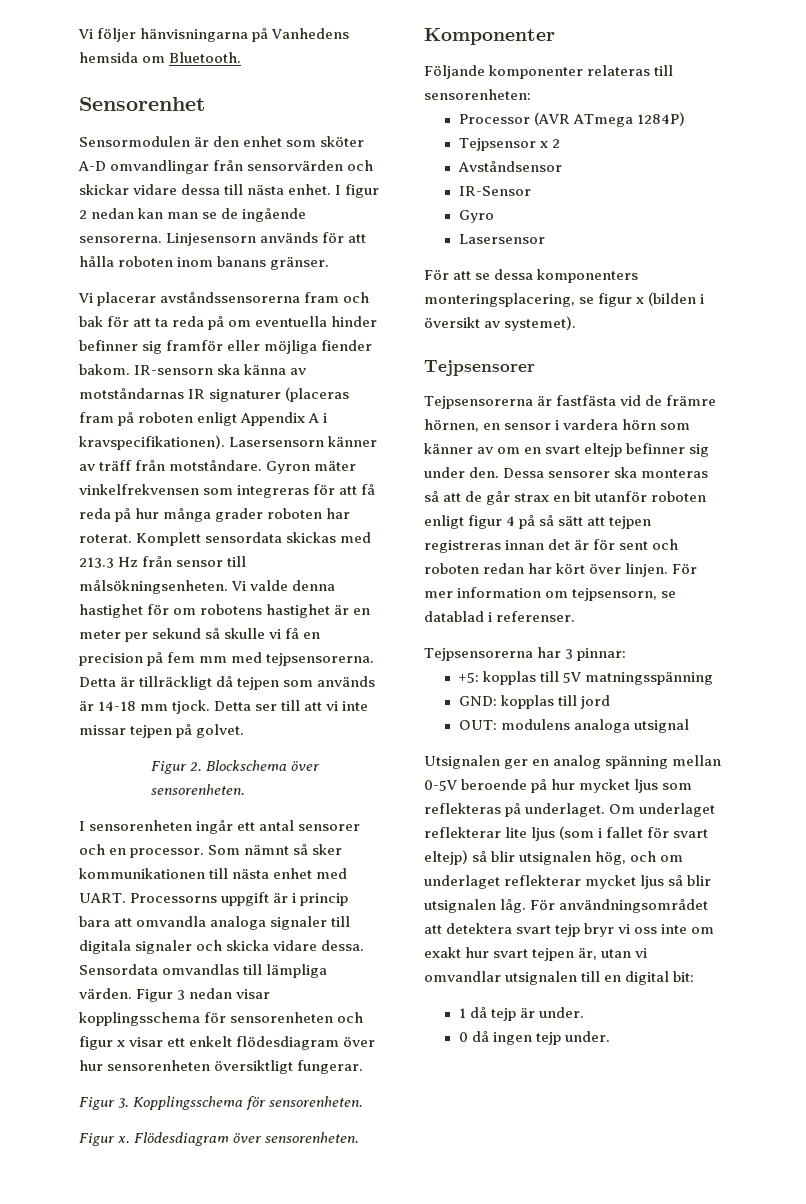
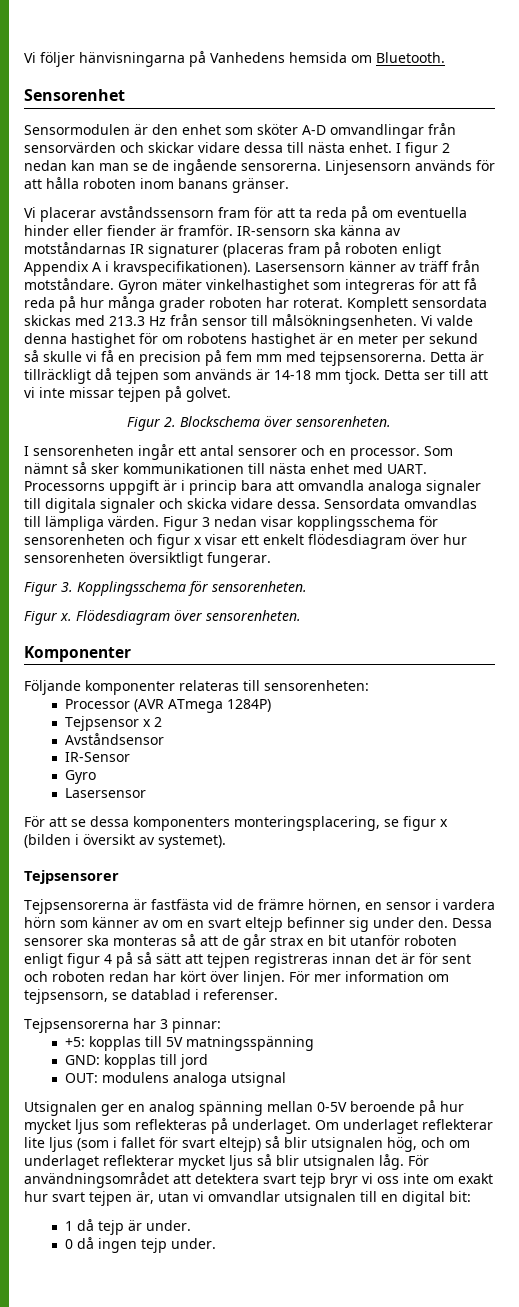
[160,292,370,303] [79,316,103,327] avståndssensorerna fram och bak -> [100,206,250,218] avståndssensorn fram
[79,340,373,354] [79,364,130,375] befinner sig framför eller möjliga fiender bakom. -> [73,225,233,236] eller fiender är framför.
[79,484,199,495] vinkelfrekvensen -> [206,279,309,294] vinkelhastighet

